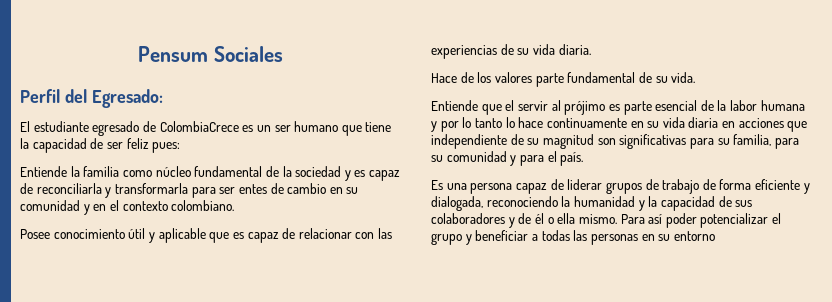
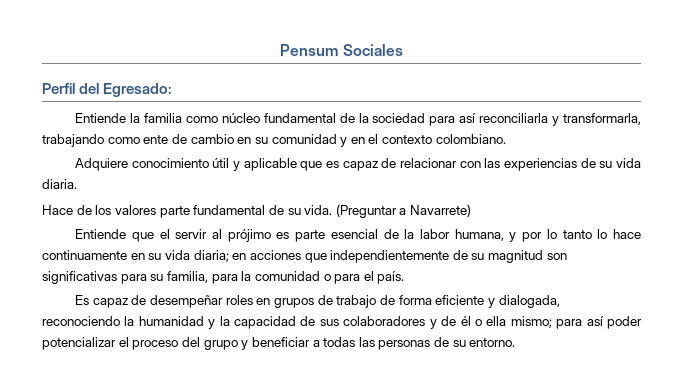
[20,121,392,136] [20,138,181,153] // El estudiante egresado de ColombiaCrece es un ser humano que tiene la capacidad de ser feliz pues: -> (173, 90) none
[344,170,401,181] [20,183,267,198] y es capaz de reconciliarla y transformarla para ser entes -> [429,113,642,126] [42,134,169,147] para así reconciliarla y transformarla, trabajando como ente
[20,229,50,239] Posee -> [75,158,129,171] Adquiere
(696, 77) none -> [335,204,472,218] (Preguntar a Navarrete)
[760,100,805,111] humana -> [454,229,504,241] humana,
[688,117,719,128] diaria -> [193,250,229,262] diaria;
[431,134,507,149] independiente -> [330,250,450,263] independientemente
[431,151,517,166] su comunidad y -> [241,271,331,281] la comunidad o
[446,179,603,194] una persona capaz de liderar -> [92,295,271,308] capaz de desempeñar roles en
[578,214,645,224] mismo. Para -> [510,316,583,329] mismo; para
(782, 218) none -> [132,337,200,350] proceso del
[641,231,715,241] en su entorno -> [434,337,516,347] de su entorno.

